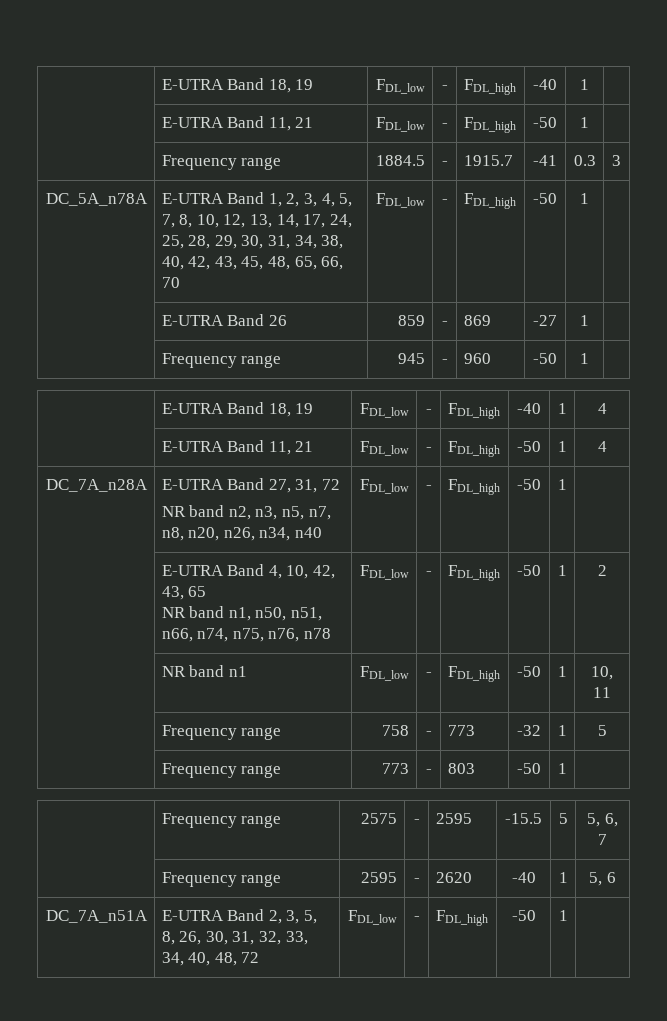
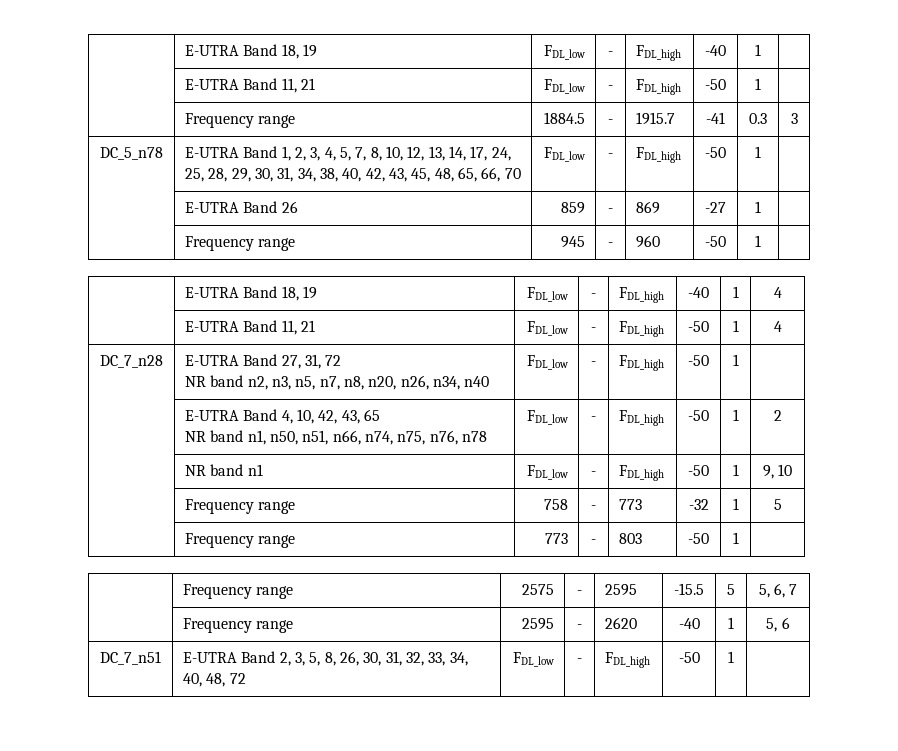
[45,193,148,206] DC_5A_n78A -> [100,147,163,160] DC_5_n78
[45,479,148,492] DC_7A_n28A -> [100,355,163,368] DC_7_n28
[591,666,613,680] [593,687,611,698] 10, 11 -> [762,464,793,479] 9, 10
[45,910,148,923] DC_7A_n51A -> [100,651,161,665] DC_7_n51

